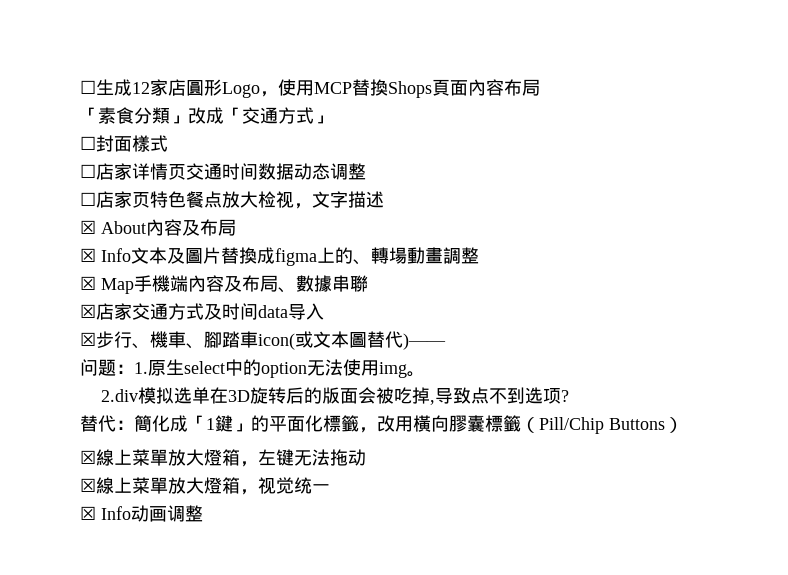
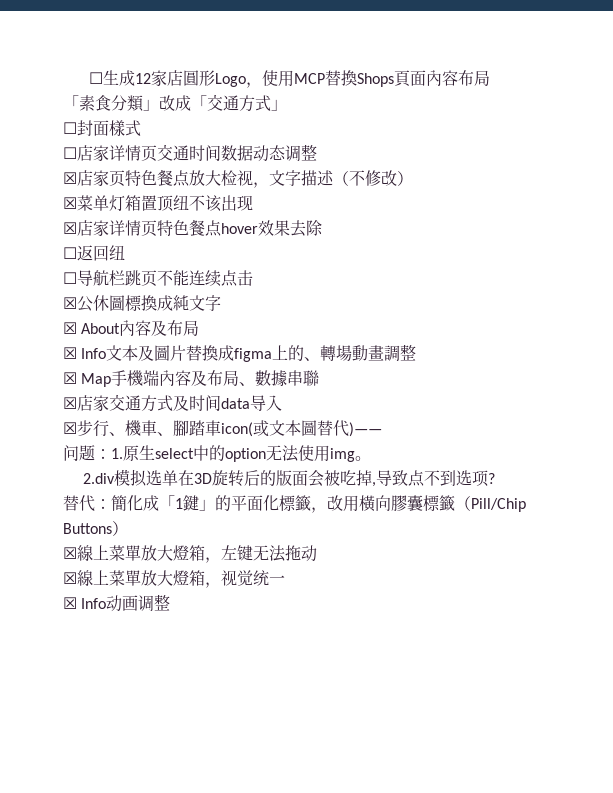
[80,192,96,206] ☐ -> [63,172,77,184] ☒
(384, 199) none -> [333,170,413,186] [63,195,253,212] [63,219,323,237] [63,245,125,261] [63,270,253,287] [63,295,221,312] （不修改） // ☒菜单灯箱置顶纽不该出现 // ☒店家详情页特色餐点hover效果去除 // ☐返回纽 // ☐导航栏跳页不能连续点击 // ☒公休圖標換成純文字

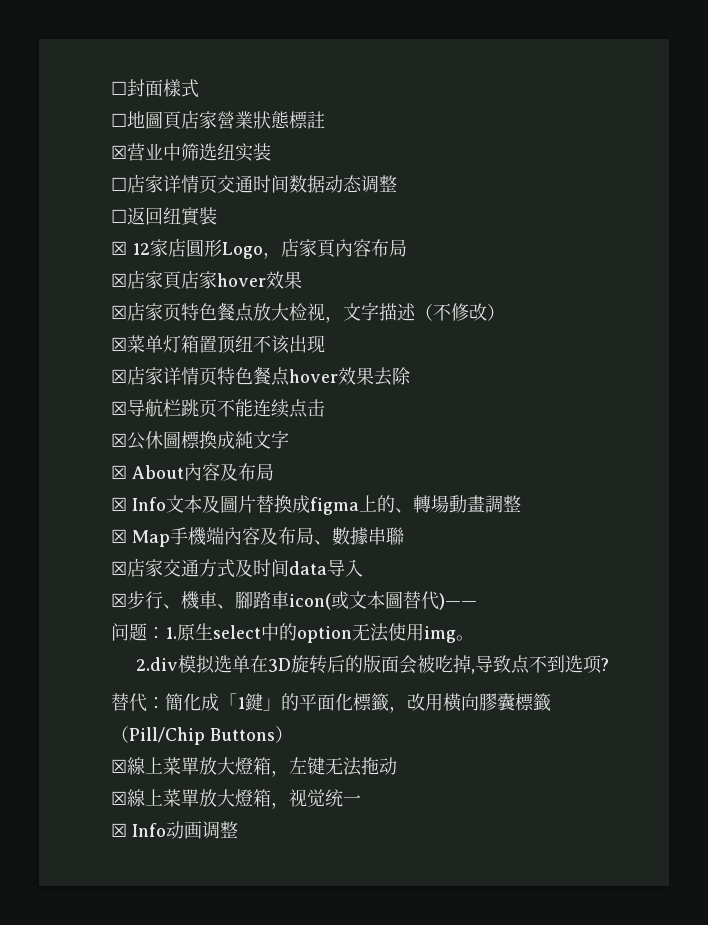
[88,70,490,88] [63,94,287,112] [63,120,141,136] ☐生成12家店圓形Logo，使用MCP替換Shops頁面內容布局 // 「素食分類」改成「交通方式」 // ☐封面樣式 -> [111,79,199,98] [111,110,325,130] [111,143,271,162] ☐封面樣式 // ☐地圖頁店家營業狀態標註 // ☒营业中筛选纽实装
(317, 152) none -> [111,207,217,226] [111,238,407,259] [111,270,302,290] // ☐返回纽實裝 // ☒ 12家店圓形Logo，店家頁內容布局 // ☒店家頁店家hover效果
[63,245,125,261] [63,272,77,284] ☐返回纽 // ☐ -> [111,401,127,415] ☒

